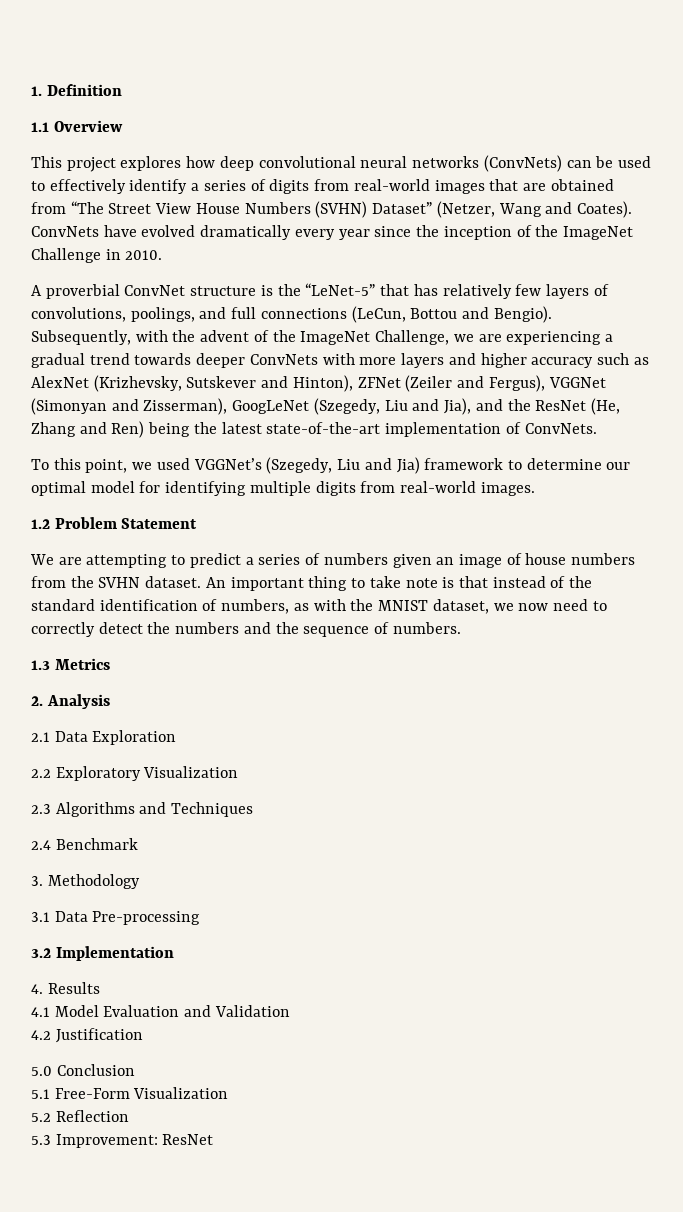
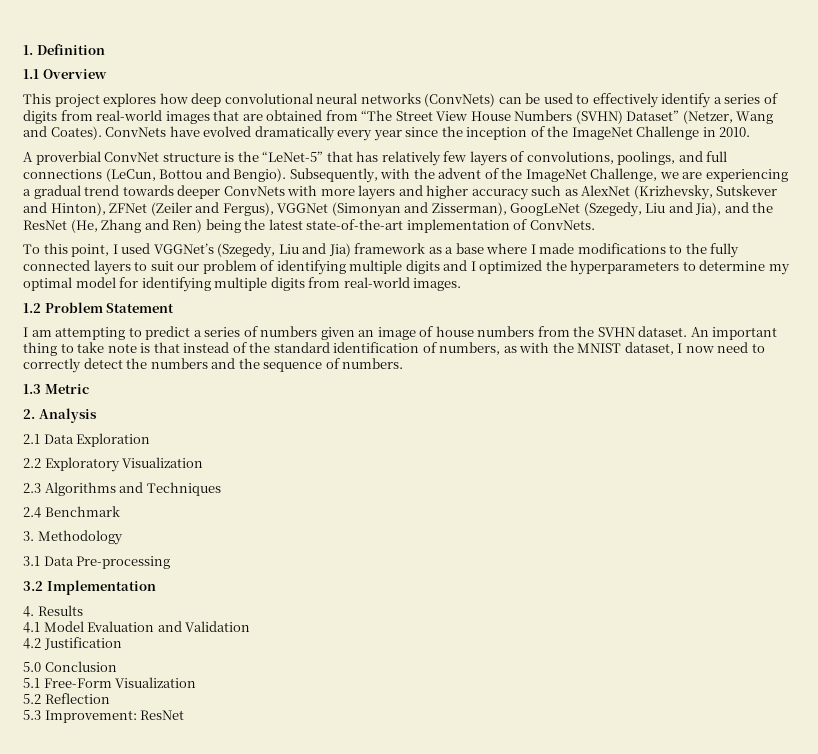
[132,462,153,470] we -> [112,244,118,254] I
(504, 464) none -> [428,243,740,258] [23,260,680,275] as a base where I made modifications to the fully connected layers to suit our problem of identifying multiple digits and I optimized the hyperparameters
[606,462,631,470] our -> [768,264,790,275] my
[30,554,82,565] We are -> [23,327,52,337] I am
[493,603,514,611] we -> [677,343,683,353] I
[54,658,110,670] Metrics -> [44,384,89,394] Metric

